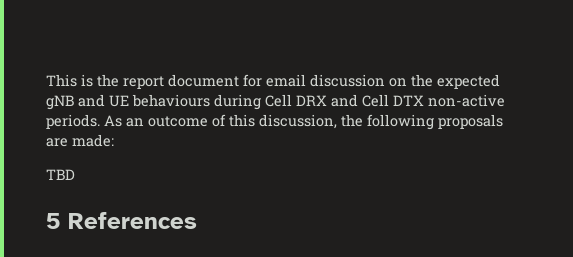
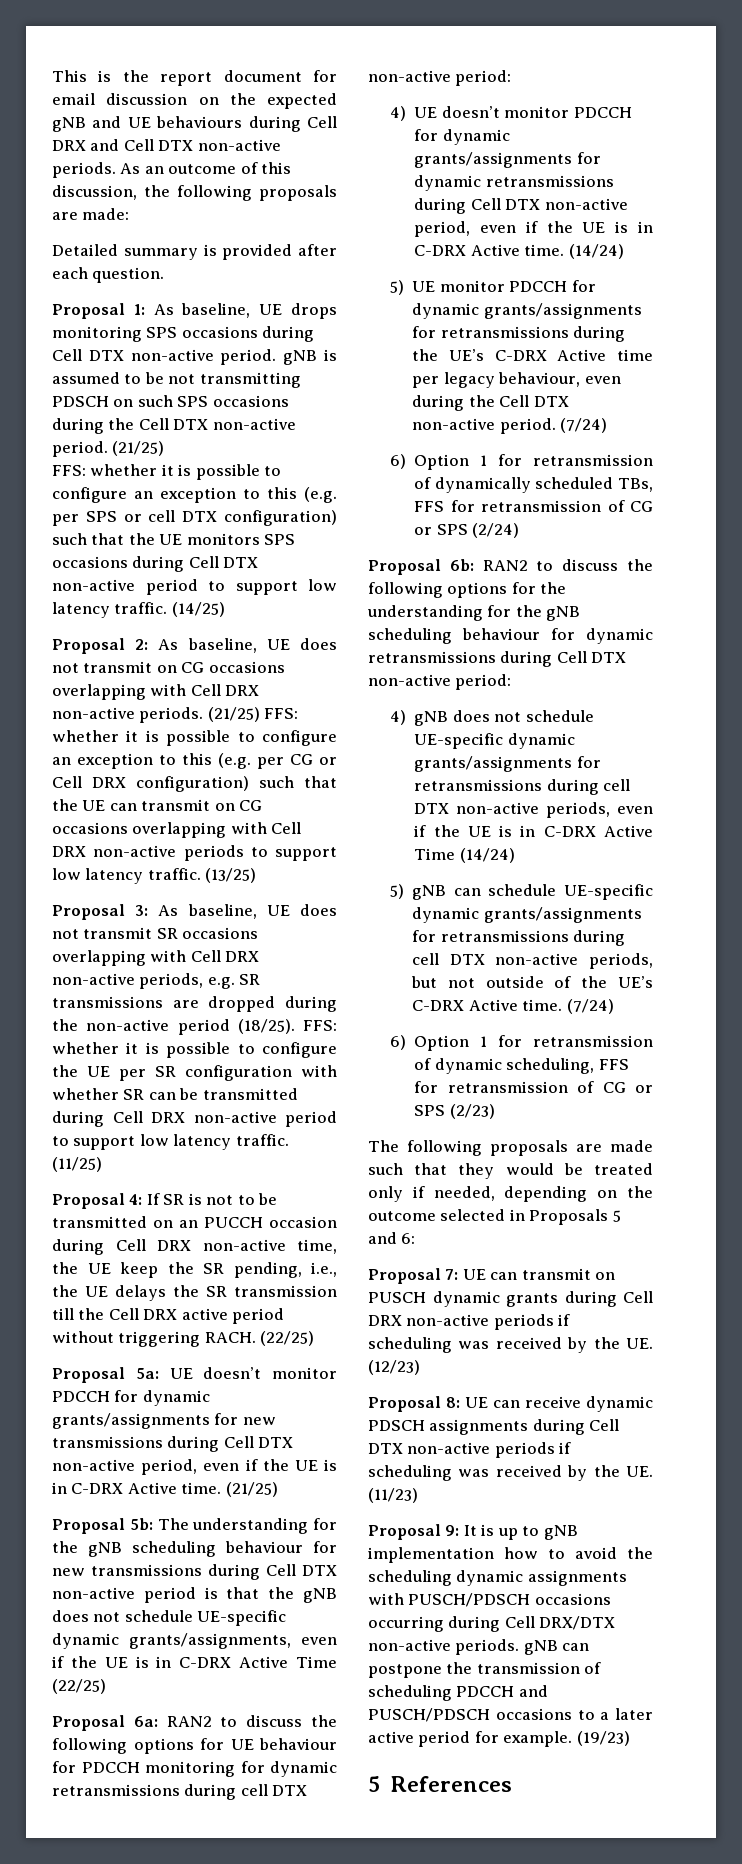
[46,169,75,180] TBD -> [52,244,337,260] [52,267,165,283] [52,303,338,319] [52,326,315,342] [52,349,338,365] [52,372,301,388] [52,395,289,407] [52,418,296,434] [52,441,165,457] [52,464,282,480] [52,487,337,503] [52,510,338,526] [52,533,296,545] [52,556,259,572] [52,579,337,595] [52,602,225,618] [52,638,338,654] [52,661,285,673] [52,684,260,700] [52,707,299,723] [52,730,337,746] [52,753,337,769] [52,776,337,792] [52,799,263,811] [52,822,302,838] [52,845,337,861] [52,868,257,884] [52,904,338,920] [52,927,259,939] [52,950,260,966] [52,973,261,989] [52,996,337,1012] [52,1019,337,1035] [52,1042,337,1058] [52,1065,337,1081] [52,1088,298,1100] [52,1111,337,1127] [52,1134,289,1150] [52,1157,102,1172] [52,1193,278,1209] [52,1216,337,1228] [52,1239,337,1255] [52,1262,337,1278] [52,1285,337,1301] [52,1308,285,1324] [52,1331,315,1347] [52,1367,337,1383] [52,1390,210,1406] [52,1413,276,1429] [52,1436,294,1452] [52,1459,337,1475] [52,1482,278,1497] [52,1518,337,1534] [52,1541,337,1557] [52,1564,337,1580] [52,1587,338,1603] [52,1610,287,1626] [52,1633,337,1649] [52,1656,337,1668] [52,1679,106,1694] [52,1715,338,1731] [52,1738,337,1754] [52,1761,337,1777] [52,1784,308,1800] [368,70,512,86] [389,106,632,121] [414,129,510,145] [414,152,601,168] [414,175,614,191] [414,198,628,214] [414,221,653,237] [414,244,624,259] [389,280,596,295] [412,303,642,319] [412,326,626,342] [412,349,653,361] [412,372,621,388] [412,395,569,411] [412,418,608,434] [389,454,653,470] [414,477,653,493] [414,500,653,512] [414,523,520,538] [368,559,653,575] [368,582,567,598] [367,605,581,621] [368,628,653,644] [368,651,627,667] [368,674,512,690] [389,710,594,726] [414,733,575,749] [414,756,601,772] [414,779,631,795] [414,802,653,818] [414,825,653,837] [414,848,515,863] [389,884,653,900] [412,907,642,923] [412,930,626,946] [412,953,653,969] [411,976,653,988] [412,999,614,1014] [389,1035,653,1051] [414,1058,629,1074] [414,1081,653,1093] [414,1104,495,1119] [368,1140,653,1156] [368,1163,653,1179] [368,1186,653,1202] [368,1209,621,1225] [368,1232,416,1244] [368,1268,616,1284] [368,1291,653,1307] [368,1314,571,1330] [368,1337,653,1353] [368,1360,420,1375] [368,1396,653,1412] [368,1419,620,1435] [368,1442,572,1458] [368,1465,653,1481] [368,1488,418,1503] [368,1524,578,1540] [368,1547,653,1563] [368,1570,627,1586] [368,1593,611,1607] [368,1616,616,1632] [368,1639,590,1655] [368,1662,602,1678] [368,1685,548,1701] [368,1708,653,1722] [368,1731,630,1747] Detailed summary is provided after each question. // Proposal 1: As baseline, UE drops monitoring SPS occasions during Cell DTX non-active period. gNB is assumed to be not transmitting PDSCH on such SPS occasions during the Cell DTX non-active period. (21/25) // FFS: whether it is possible to configure an exception to this (e.g. per SPS or cell DTX configuration) such that the UE monitors SPS occasions during Cell DTX non-active period to support low latency traffic. (14/25) // Proposal 2: As baseline, UE does not transmit on CG occasions overlapping with Cell DRX non-active periods. (21/25) FFS: whether it is possible to configure an exception to this (e.g. per CG or Cell DRX configuration) such that the UE can transmit on CG occasions overlapping with Cell DRX non-active periods to support low latency traffic. (13/25) // Proposal 3: As baseline, UE does not transmit SR occasions overlapping with Cell DRX non-active periods, e.g. SR transmissions are dropped during the non-active period (18/25). FFS: whether it is possible to configure the UE per SR configuration with whether SR can be transmitted during Cell DRX non-active period to support low latency traffic. (11/25) // Proposal 4: If SR is not to be transmitted on an PUCCH occasion during Cell DRX non-active time, the UE keep the SR pending, i.e., the UE delays the SR transmission till the Cell DRX active period without triggering RACH. (22/25) // Proposal 5a: UE doesn’t monitor PDCCH for dynamic grants/assignments for new transmissions during Cell DTX non-active period, even if the UE is in C-DRX Active time. (21/25) // Proposal 5b: The understanding for the gNB scheduling behaviour for new transmissions during Cell DTX non-active period is that the gNB does not schedule UE-specific dynamic grants/assignments, even if the UE is in C-DRX Active Time (22/25) // Proposal 6a: RAN2 to discuss the following options for UE behaviour for PDCCH monitoring for dynamic retransmissions during cell DTX non-active period: // 4) UE doesn’t monitor PDCCH for dynamic grants/assignments for dynamic retransmissions during Cell DTX non-active period, even if the UE is in C-DRX Active time. (14/24) // 5) UE monitor PDCCH for dynamic grants/assignments for retransmissions during the UE’s C-DRX Active time per legacy behaviour, even during the Cell DTX non-active period. (7/24) // 6) Option 1 for retransmission of dynamically scheduled TBs, FFS for retransmission of CG or SPS (2/24) // Proposal 6b: RAN2 to discuss the following options for the understanding for the gNB scheduling behaviour for dynamic retransmissions during Cell DTX non-active period: // 4) gNB does not schedule UE-specific dynamic grants/assignments for retransmissions during cell DTX non-active periods, even if the UE is in C-DRX Active Time (14/24) // 5) gNB can schedule UE-specific dynamic grants/assignments for retransmissions during cell DTX non-active periods, but not outside of the UE’s C-DRX Active time. (7/24) // 6) Option 1 for retransmission of dynamic scheduling, FFS for retransmission of CG or SPS (2/23) // The following proposals are made such that they would be treated only if needed, depending on the outcome selected in Proposals 5 and 6: // Proposal 7: UE can transmit on PUSCH dynamic grants during Cell DRX non-active periods if scheduling was received by the UE. (12/23) // Proposal 8: UE can receive dynamic PDSCH assignments during Cell DTX non-active periods if scheduling was received by the UE. (11/23) // Proposal 9: It is up to gNB implementation how to avoid the scheduling dynamic assignments with PUSCH/PDSCH occasions occurring during Cell DRX/DTX non-active periods. gNB can postpone the transmission of scheduling PDCCH and PUSCH/PDSCH occasions to a later active period for example. (19/23)

